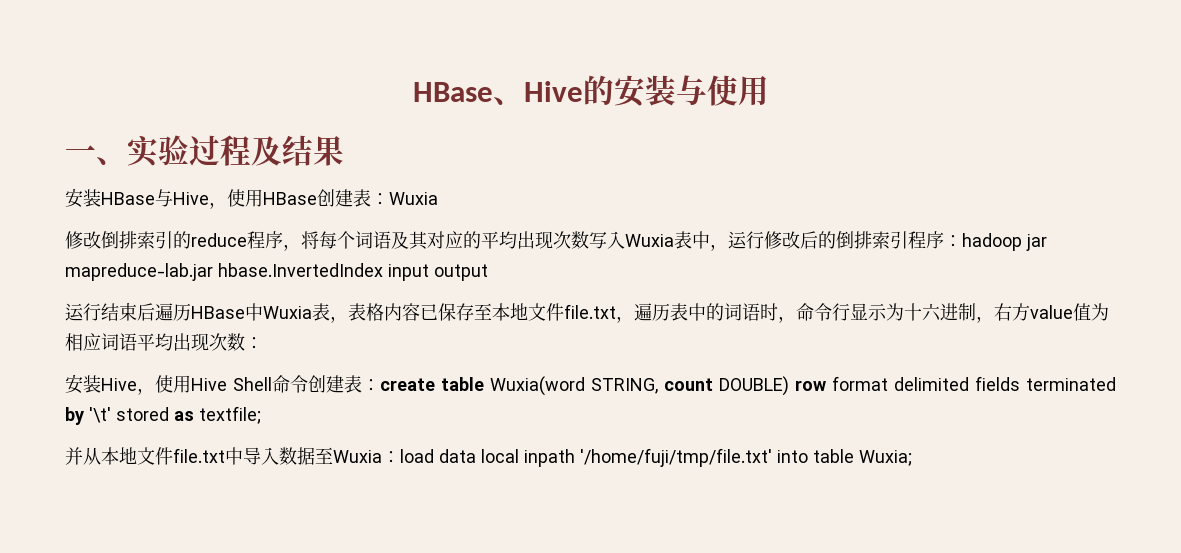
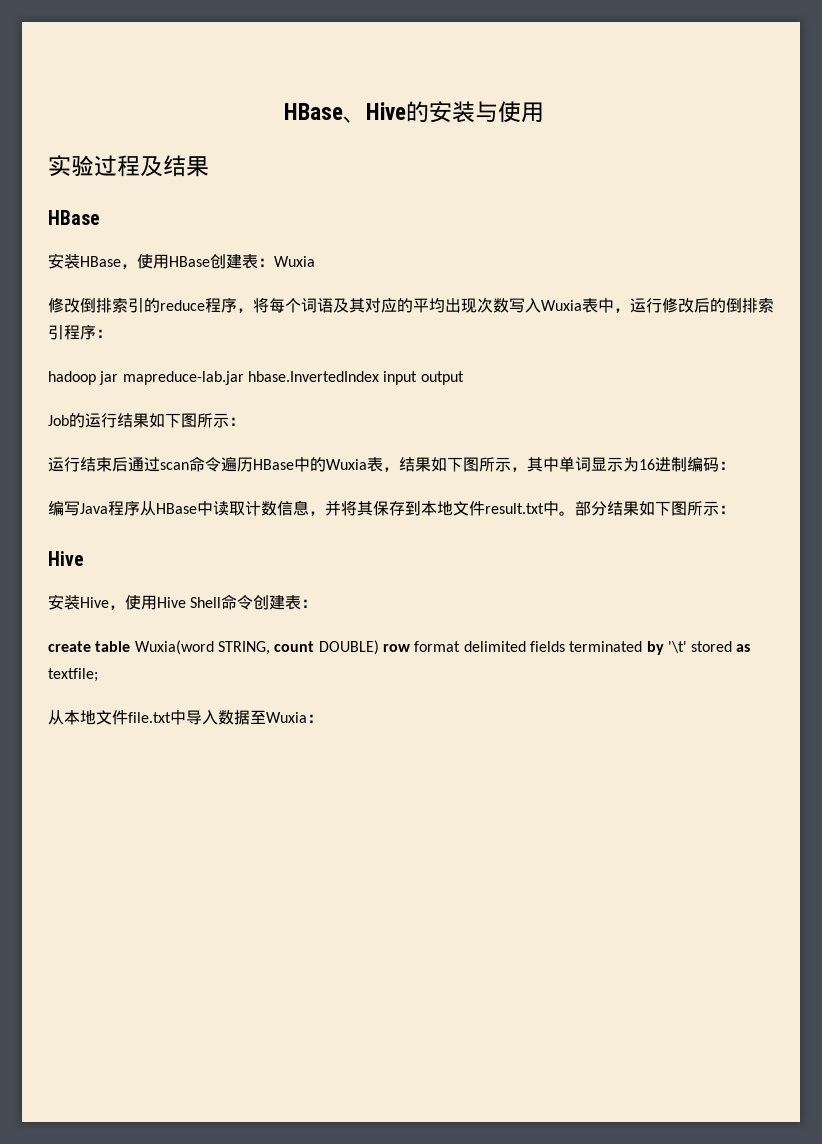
[65,145,127,165] 一、 -> (544, 112) none
(344, 151) none -> [48,210,100,225] // HBase
[155,189,209,207] 与Hive -> (121, 261) none
(962, 241) none -> (112, 333) //
(488, 272) none -> [48,413,245,428] // Job的运行结果如下图所示：
(155, 312) none -> [128,456,221,472] 通过scan命令
(263, 312) none -> [310,457,326,472] 的
[348,303,1109,323] [65,333,263,351] 表格内容已保存至本地文件file.txt，遍历表中的词语时，命令行显示为十六进制，右方value值为相应词语平均出现次数： -> [399,456,735,472] [48,500,735,516] [48,551,84,566] 结果如下图所示，其中单词显示为16进制编码： // 编写Java程序从HBase中读取计数信息，并将其保存到本地文件result.txt中。部分结果如下图所示： // Hive
(380, 385) none -> (318, 603) //
[65,447,83,465] 并 -> (98, 675) none
[400,448,912,467] load data local inpath '/home/fuji/tmp/file.txt' into table Wuxia; -> (323, 718) none

